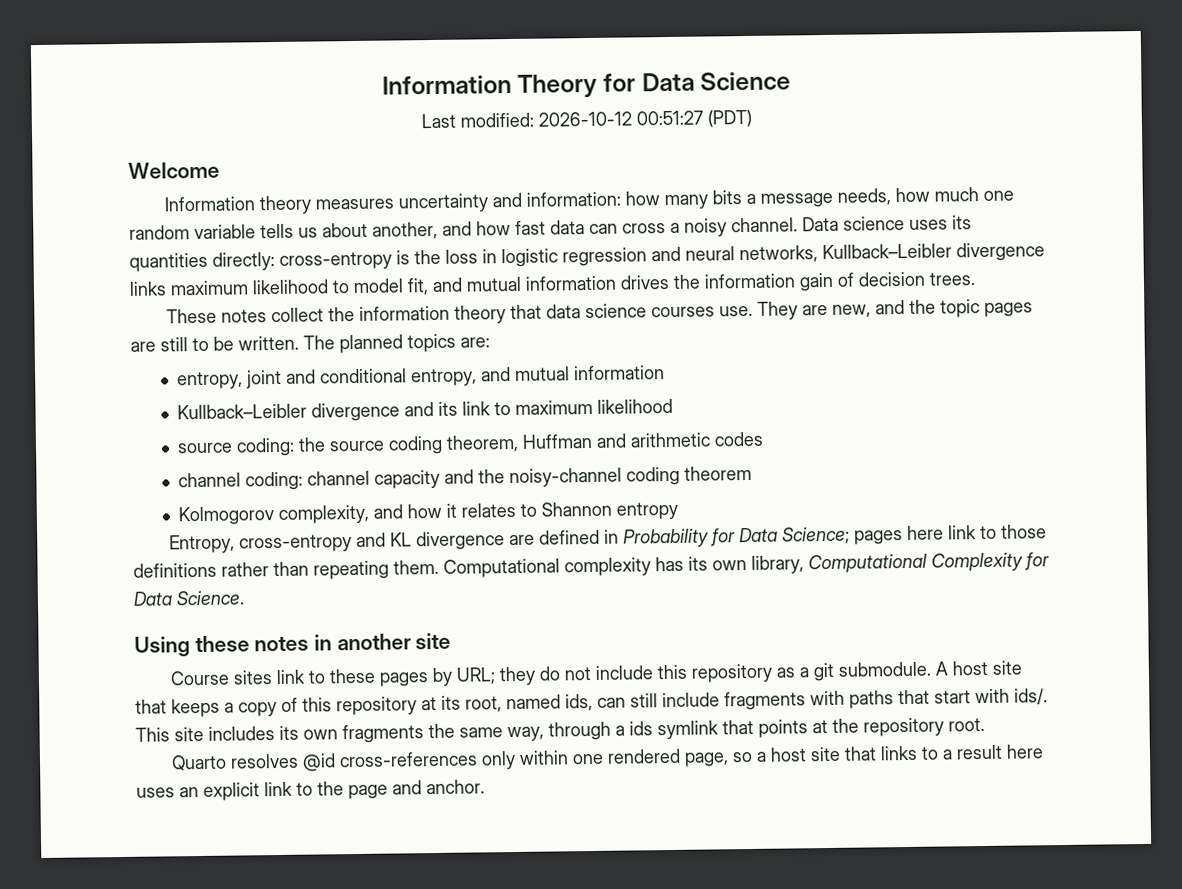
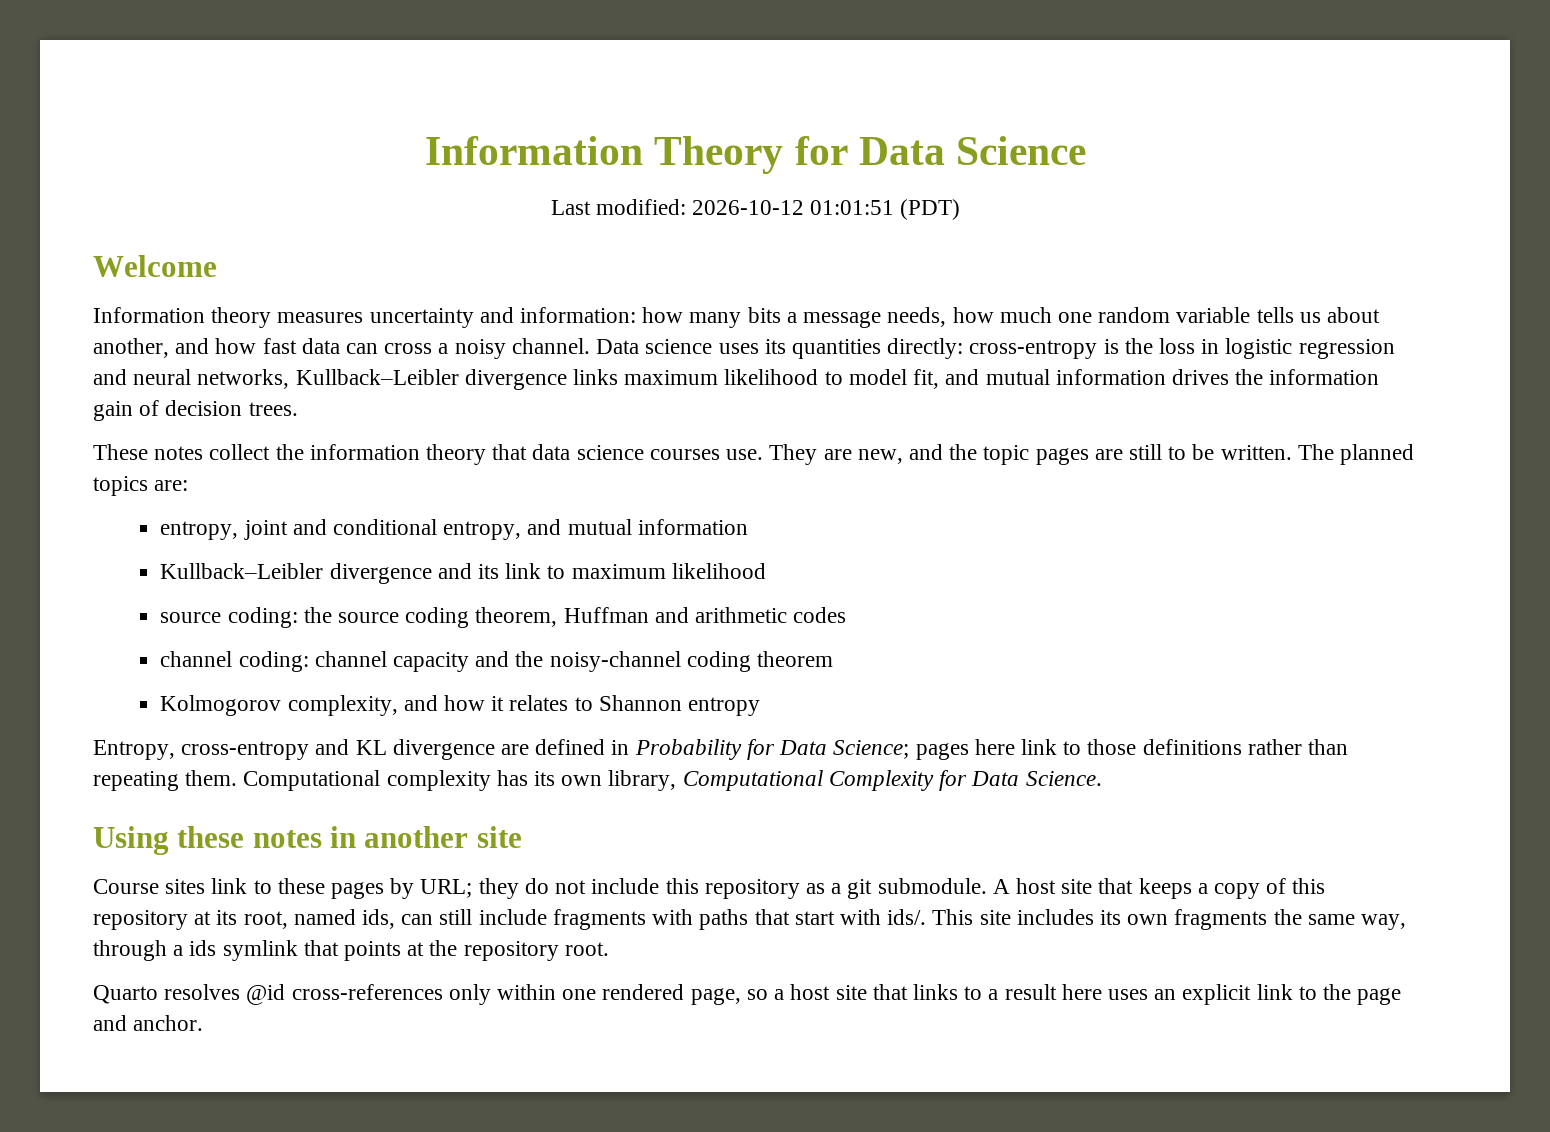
[636,110,703,126] 00:51:27 -> [810,200,895,215] 01:01:51

